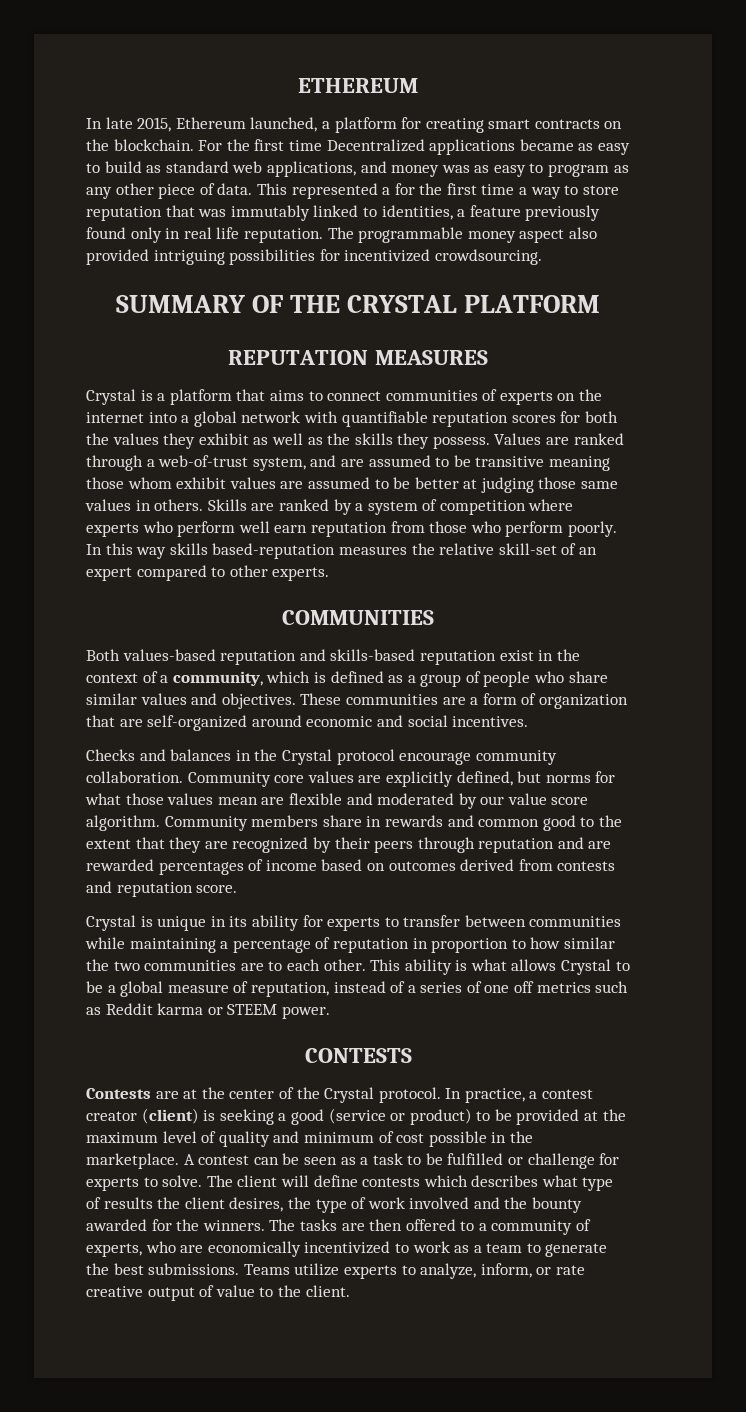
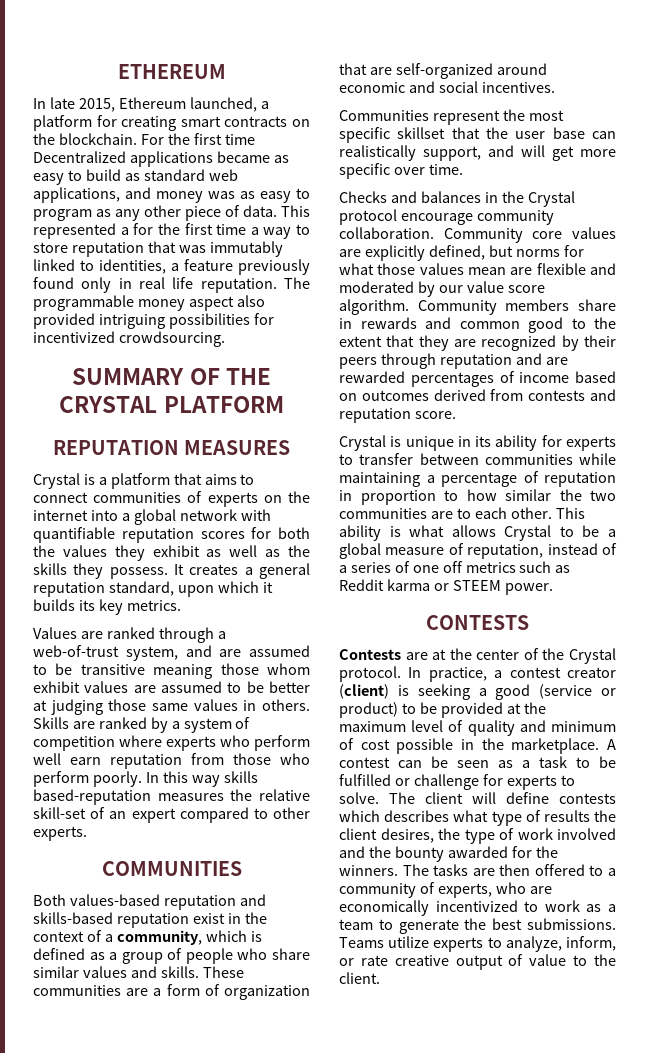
(490, 442) none -> [174,563,310,579] [33,581,273,597] [33,599,181,615] It creates a general reputation standard, upon which it builds its key metrics. //
[221,693,296,709] objectives. -> [160,966,199,978] skills.
(529, 721) none -> [339,109,564,125] [339,127,616,143] [339,145,616,161] [339,163,463,179] // Communities represent the most specific skillset that the user base can realistically support, and will get more specific over time.

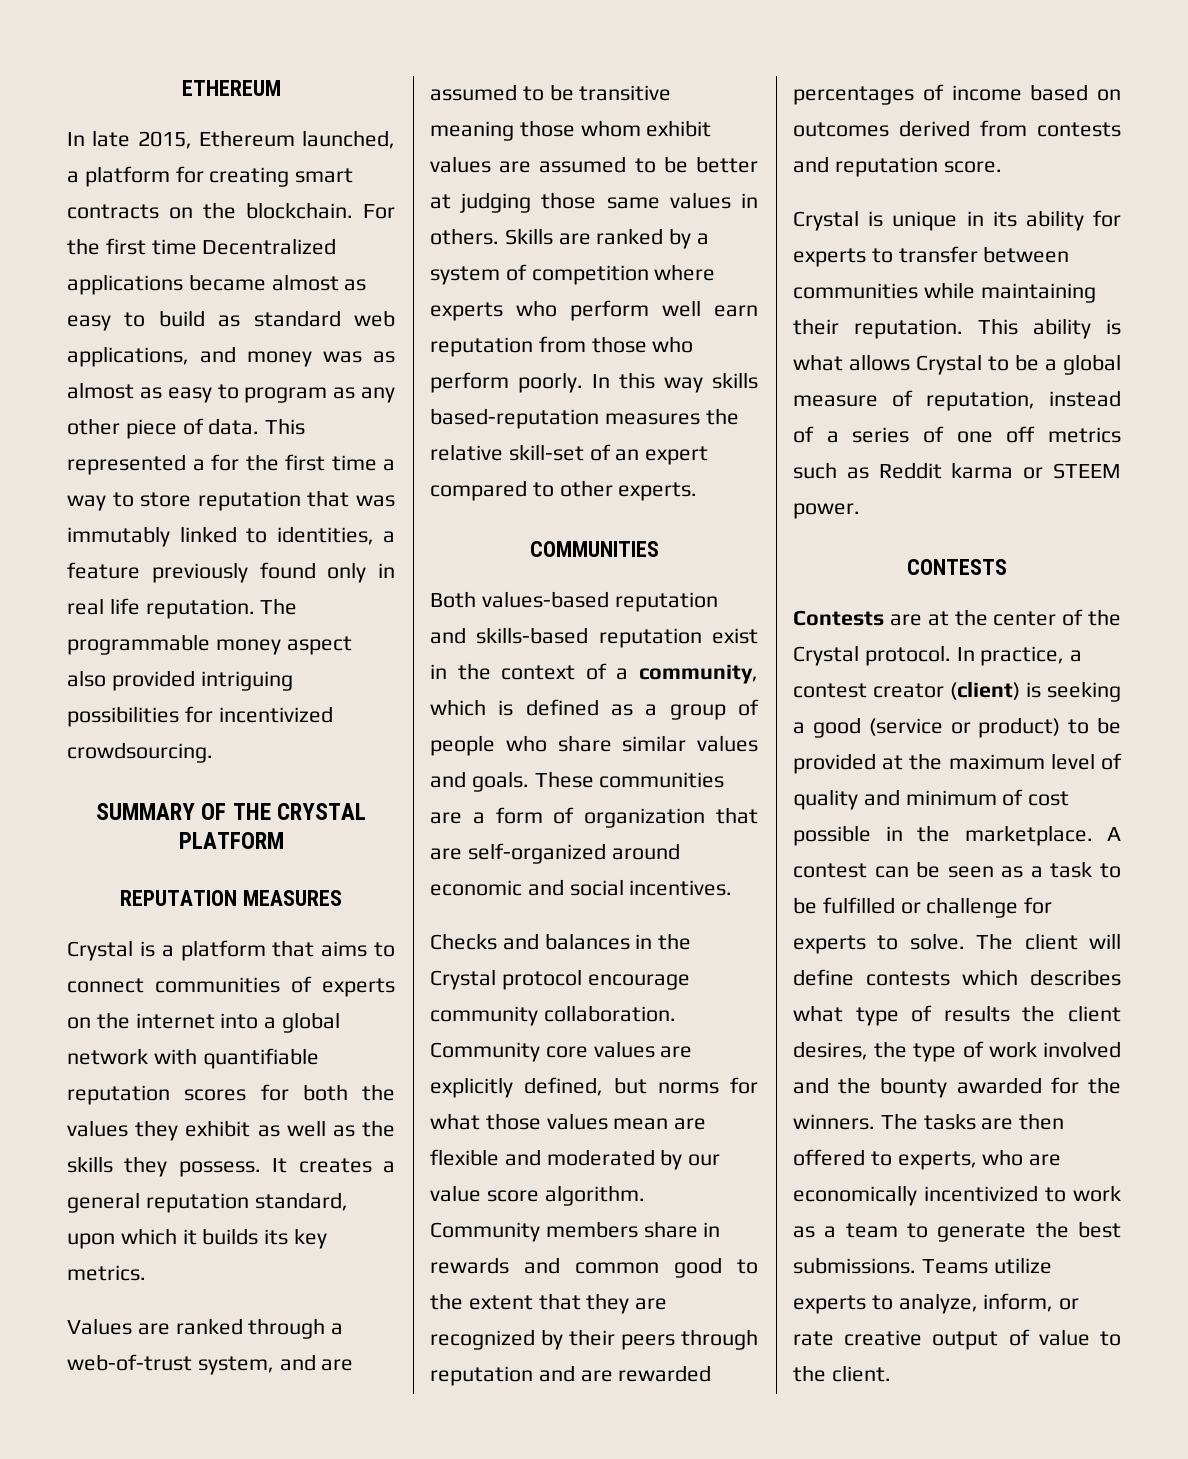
(270, 157) none -> [271,274,339,291] almost
(255, 195) none -> [67,382,162,399] almost as
[160,966,199,978] skills. -> [471,771,529,792] goals.
[339,109,564,125] [339,127,616,143] [339,145,616,161] [339,163,463,179] // Communities represent the most specific skillset that the user base can realistically support, and will get more specific over time. -> (733, 888) none
[426,471,616,487] [339,489,616,505] [339,507,552,519] a percentage of reputation in proportion to how similar the two communities are to each other. -> [793,318,963,339] their reputation.
[608,868,616,876] [339,882,435,898] a community of -> (892, 1158) none

